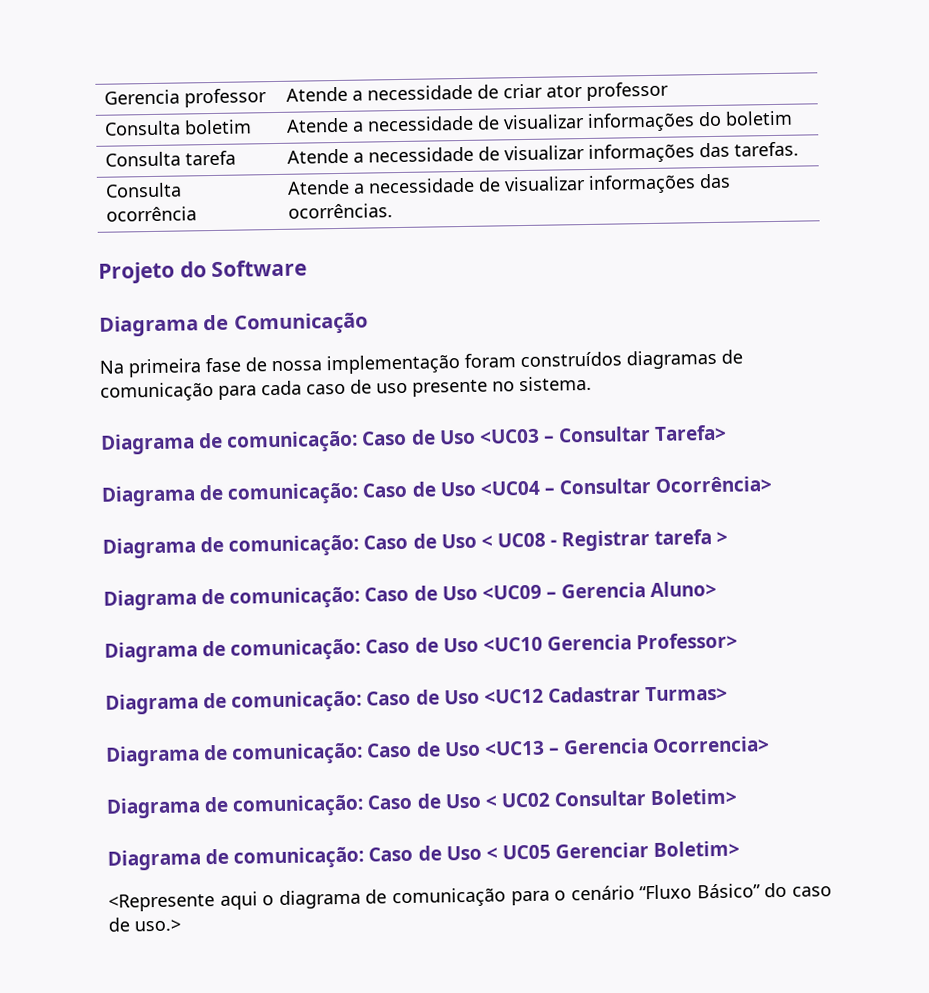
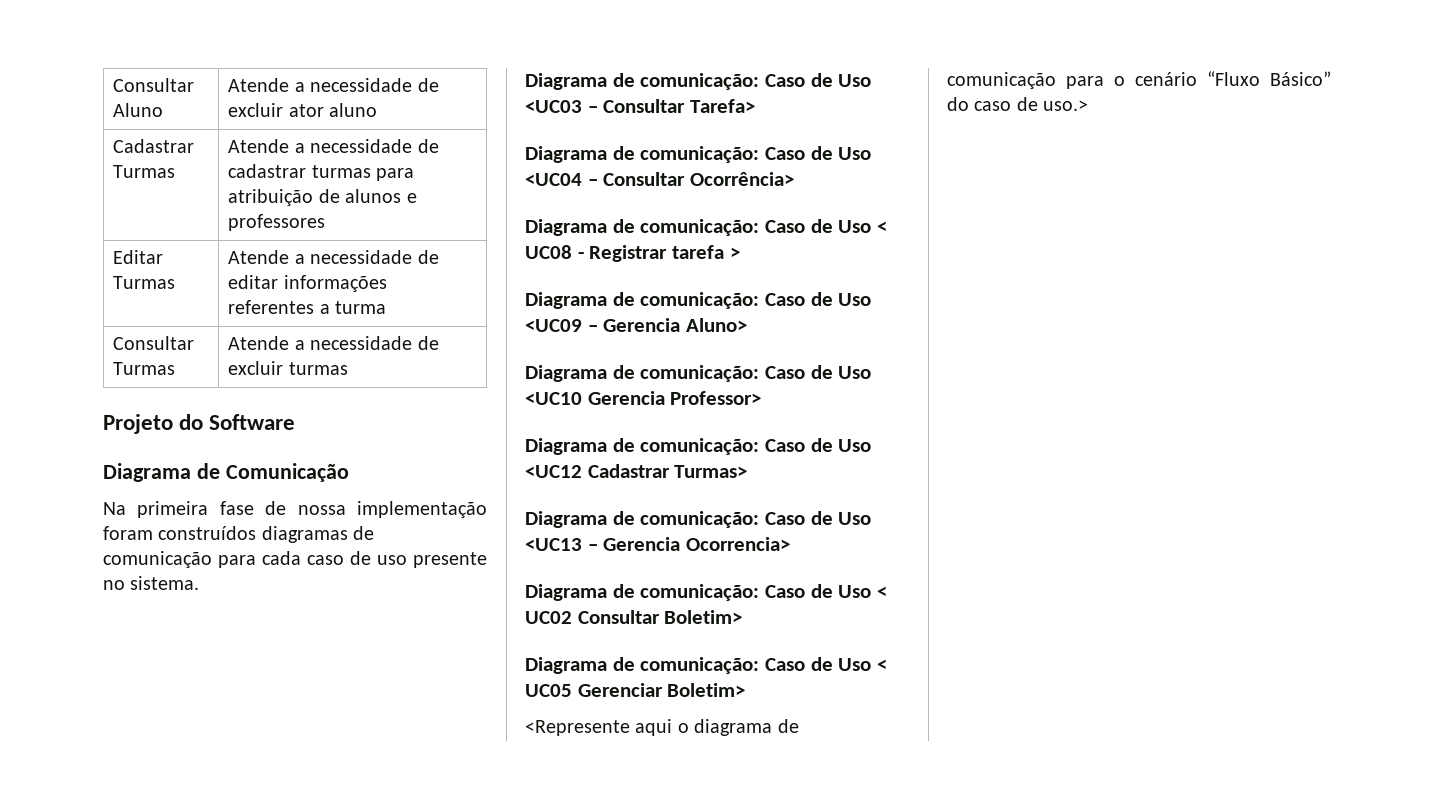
[103,88,267,108] [285,81,669,102] [103,119,252,136] [285,110,793,133] [104,150,236,167] [286,141,799,164] [104,182,182,198] [105,206,197,222] [286,173,731,195] [287,203,393,219] Gerencia professor | Atende a necessidade de criar ator professor // Consulta boletim | Atende a necessidade de visualizar informações do boletim // Consulta tarefa | Atende a necessidade de visualizar informações das tarefas. // Consulta ocorrência | Atende a necessidade de visualizar informações das ocorrências. -> [113,78,195,92] [113,103,164,117] [228,78,439,92] [228,103,378,117] [113,139,195,153] [113,165,176,178] [228,139,439,153] [228,164,415,181] [228,189,417,206] [228,214,326,231] [113,250,164,264] [113,276,176,289] [228,250,439,264] [228,275,387,292] [228,300,387,314] [113,336,195,350] [113,362,176,375] [228,336,439,350] [228,361,348,375] Consultar Aluno | Atende a necessidade de excluir ator aluno // Cadastrar Turmas | Atende a necessidade de cadastrar turmas para atribuição de alunos e professores // Editar Turmas | Atende a necessidade de editar informações referentes a turma // Consultar Turmas | Atende a necessidade de excluir turmas

